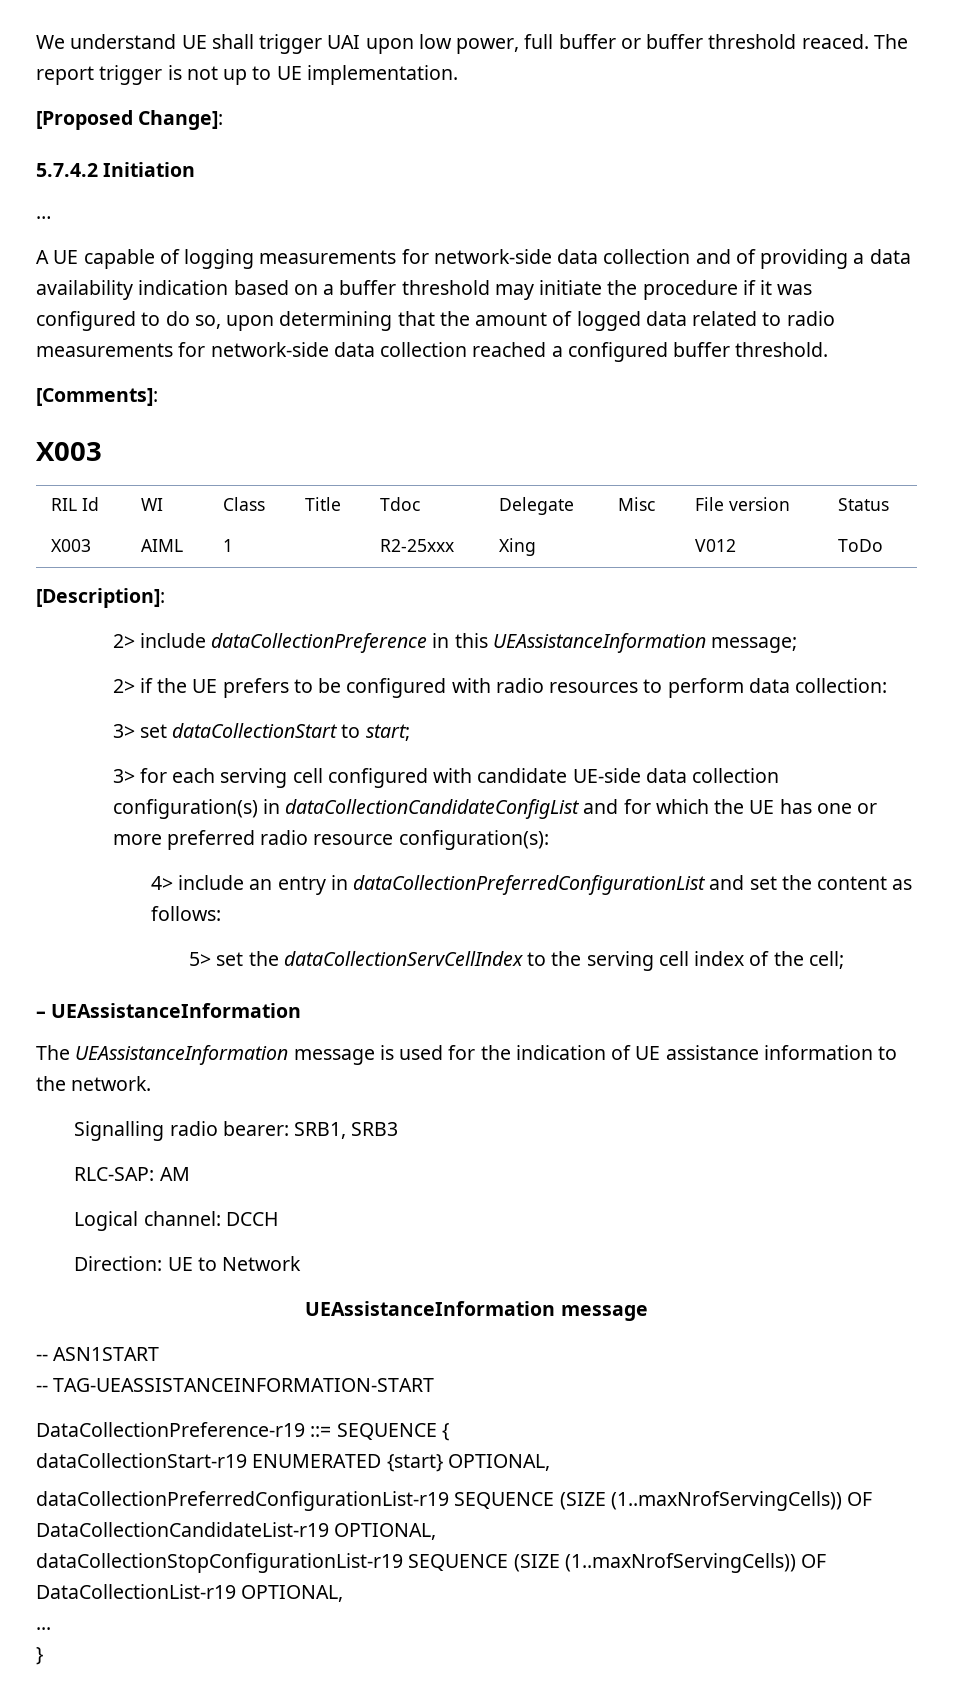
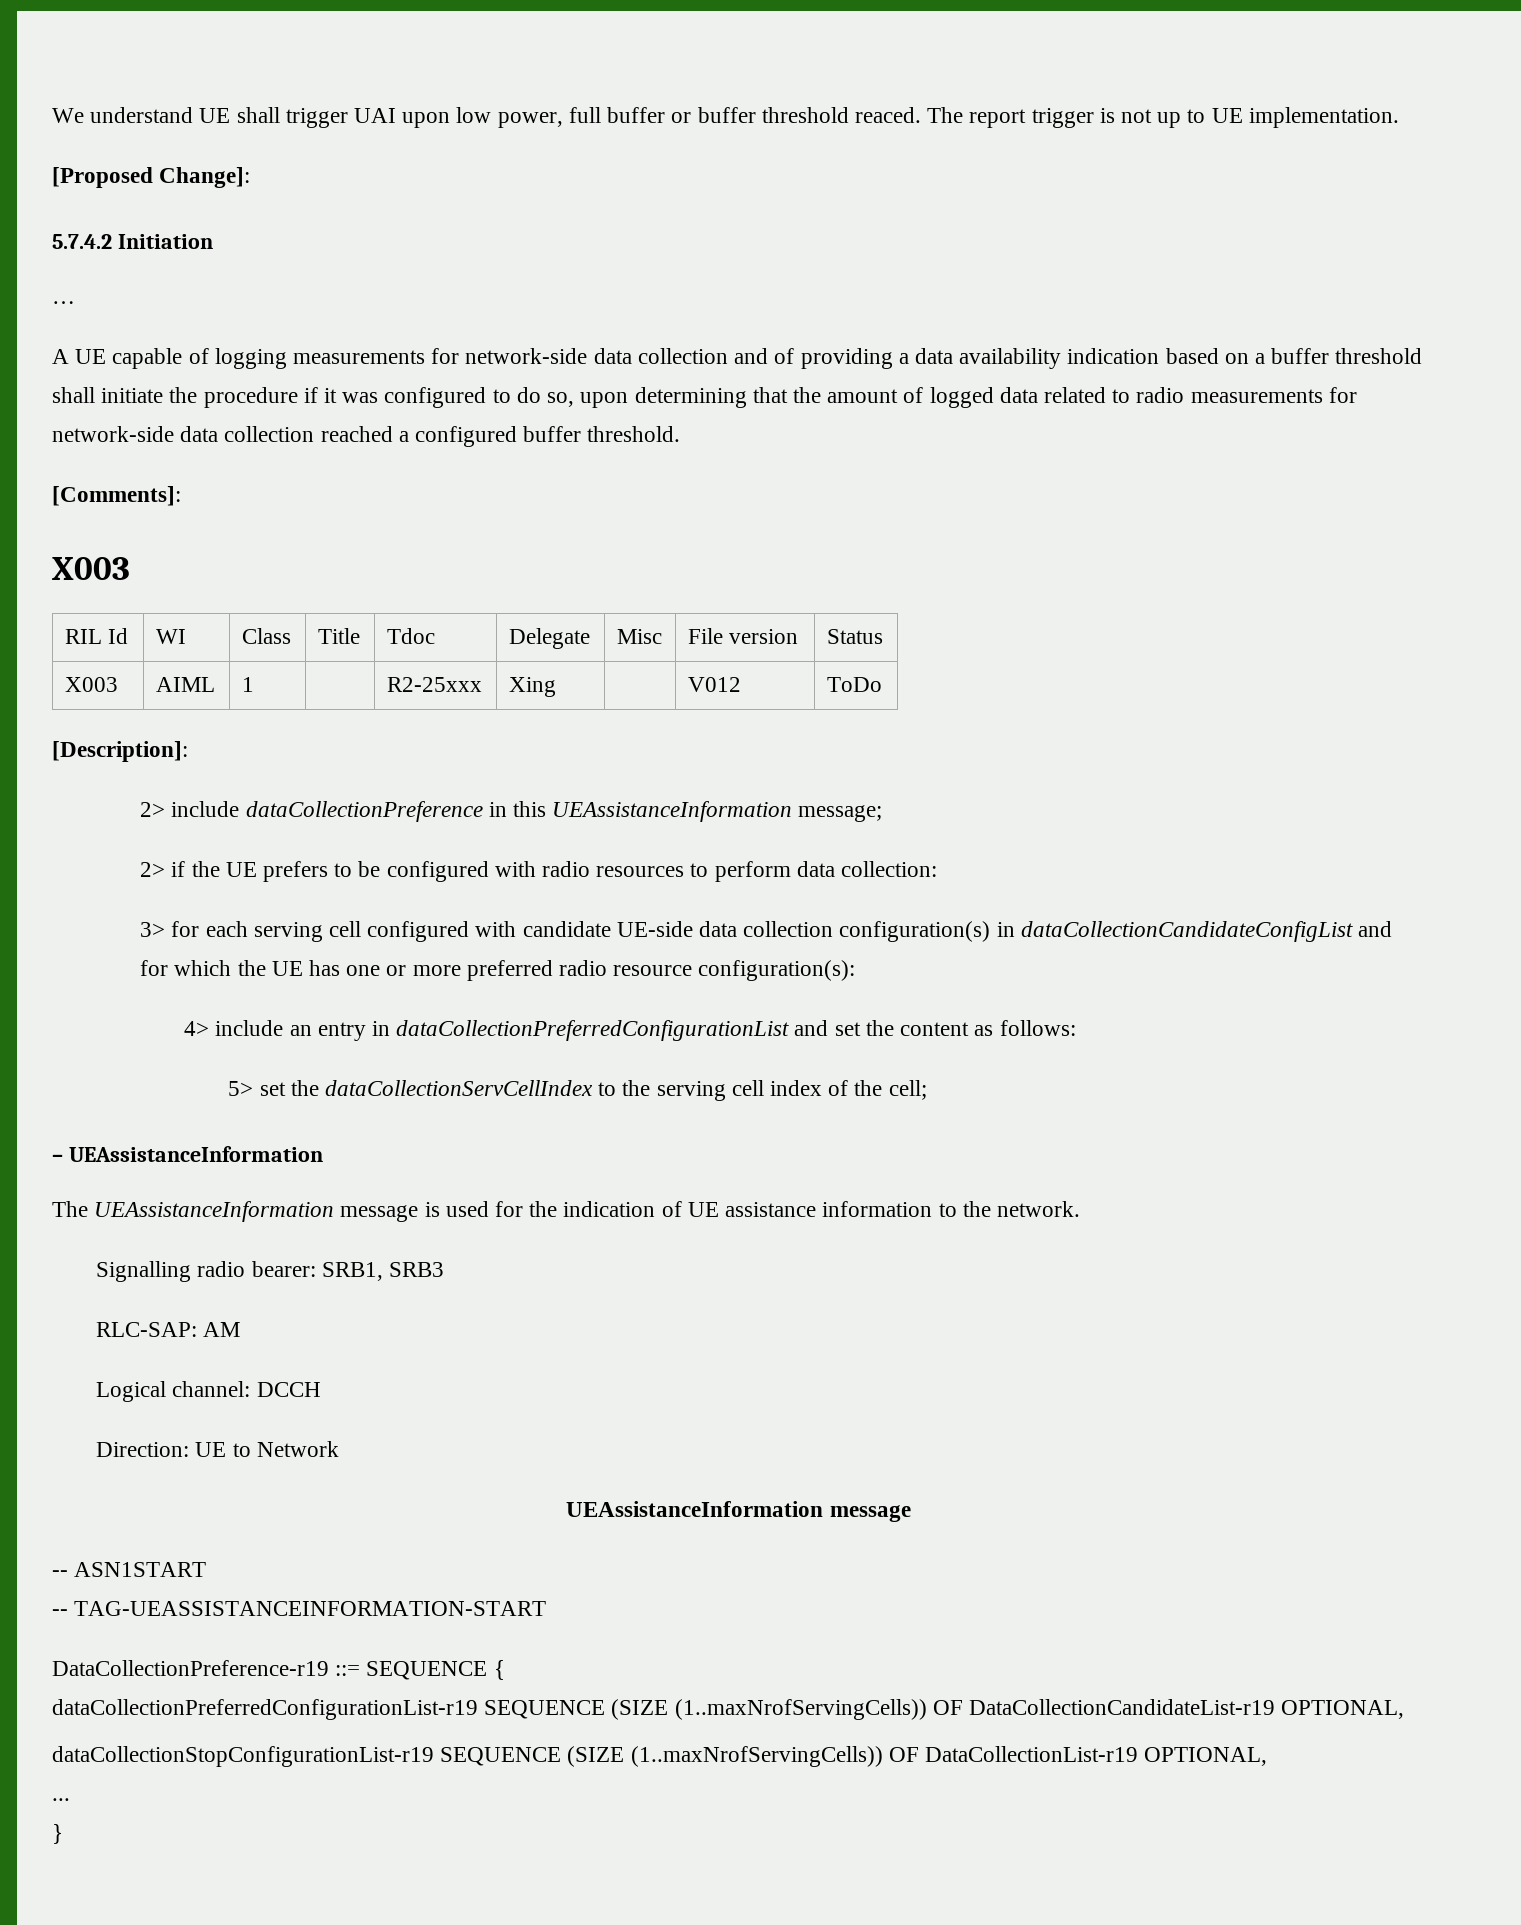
[494,284,534,300] may -> [52,387,95,403] shall
[112,723,410,741] // 3> set dataCollectionStart to start; -> (938, 869) none
[36,1453,550,1472] // dataCollectionStart-r19 ENUMERATED {start} OPTIONAL, -> (505, 1670) none

